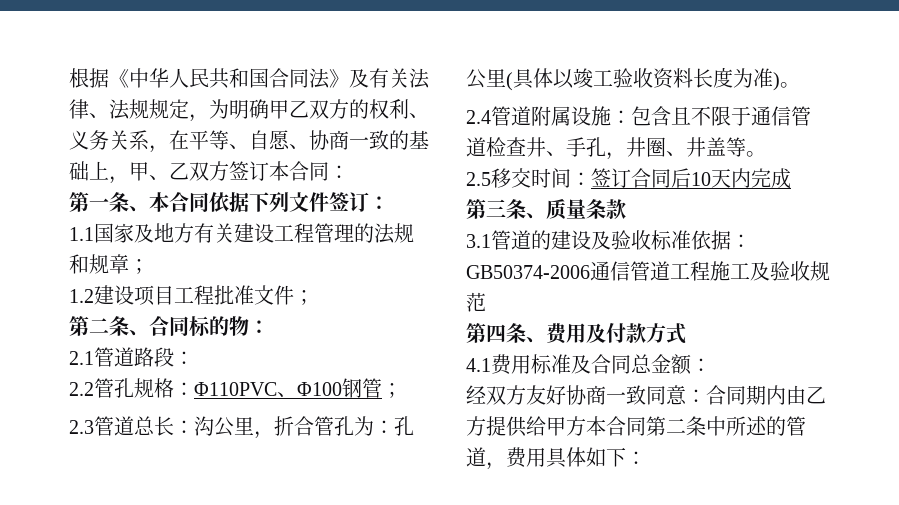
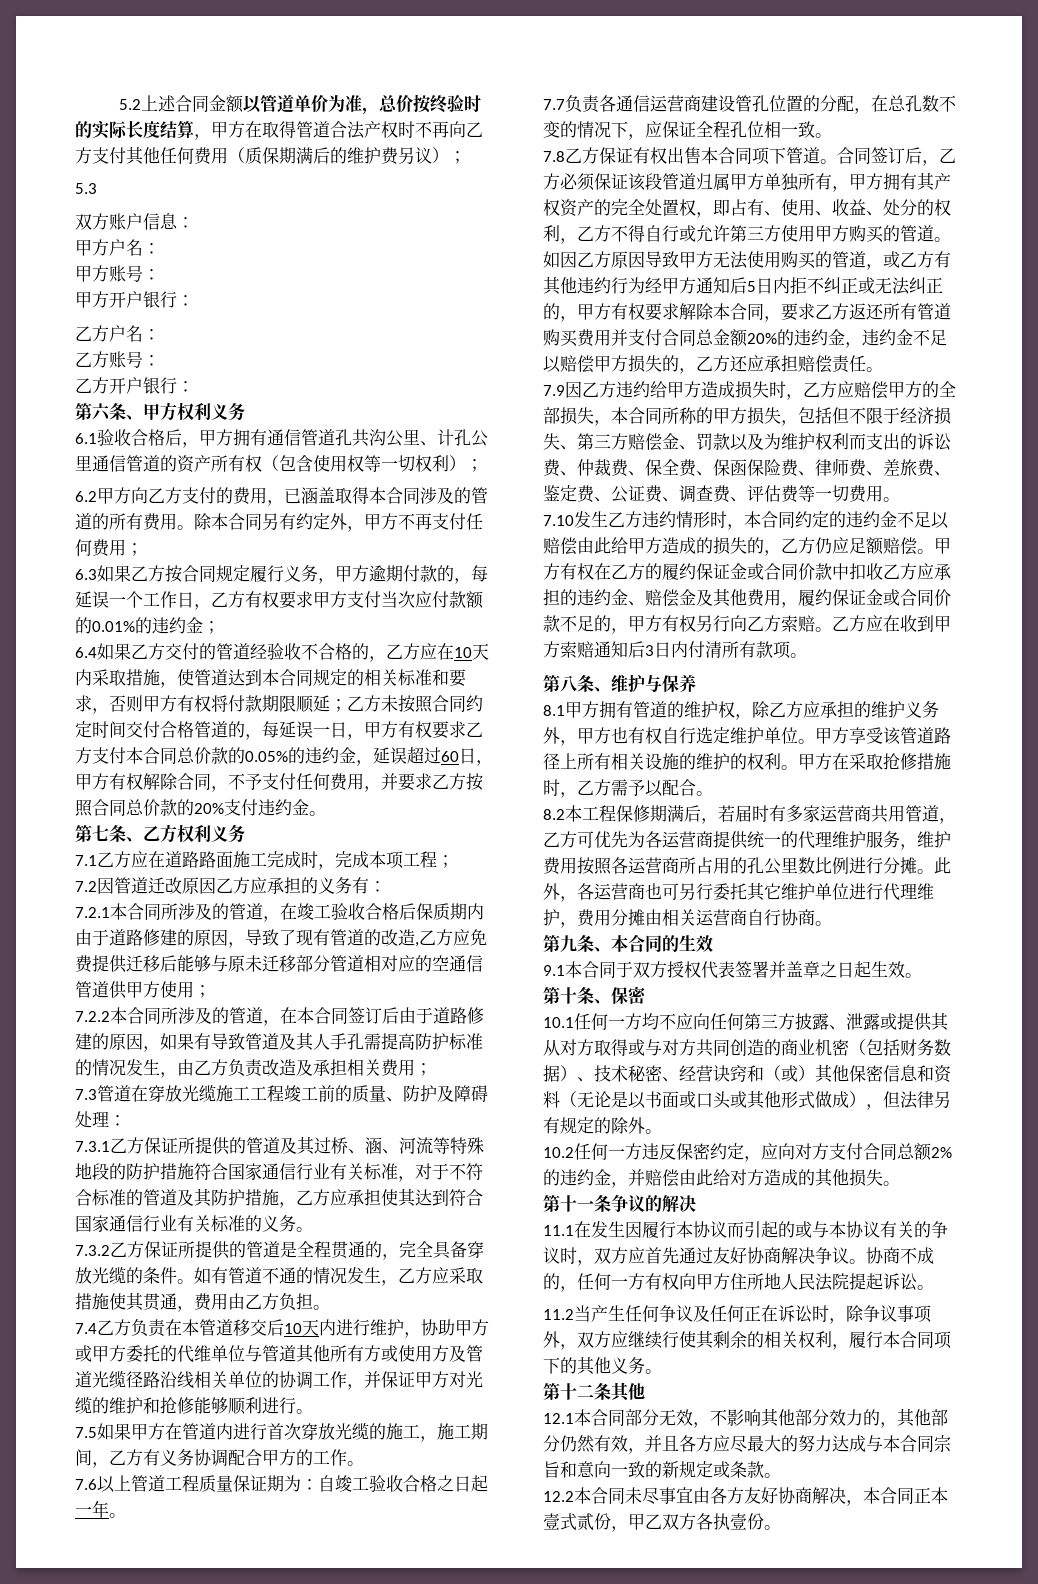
[69,68,430,89] [69,99,429,122] [69,130,429,153] [69,161,349,184] [69,192,389,213] [69,223,414,244] [69,254,149,274] [69,285,314,306] [69,316,269,337] [69,347,194,367] [69,378,402,398] [69,416,414,439] [466,67,800,91] [466,106,811,126] [466,137,766,160] [466,168,791,189] [466,199,626,219] [466,230,751,250] [466,261,830,281] [466,292,486,312] [466,322,686,344] [466,354,711,375] [466,385,826,405] [466,416,806,437] [466,447,646,470] 根据《中华人民共和国合同法》及有关法律、法规规定，为明确甲乙双方的权利、义务关系，在平等、自愿、协商一致的基础上，甲、乙双方签订本合同： // 第一条、本合同依据下列文件签订： // 1.1国家及地方有关建设工程管理的法规和规章； // 1.2建设项目工程批准文件； // 第二条、合同标的物： // 2.1管道路段： // 2.2管孔规格：Φ110PVC、Φ100钢管； // 2.3管道总长：沟公里，折合管孔为：孔公里(具体以竣工验收资料长度为准)。 // 2.4管道附属设施：包含且不限于通信管道检查井、手孔，井圈、井盖等。 // 2.5移交时间：签订合同后10天内完成 // 第三条、质量条款 // 3.1管道的建设及验收标准依据：GB50374-2006通信管道工程施工及验收规范 // 第四条、费用及付款方式 // 4.1费用标准及合同总金额： // 经双方友好协商一致同意：合同期内由乙方提供给甲方本合同第二条中所述的管道，费用具体如下： -> [118,94,481,115] [75,120,483,140] [75,146,466,165] [75,183,97,194] [75,213,194,230] [75,239,160,256] [75,265,160,282] [75,291,194,308] [75,325,160,342] [75,351,160,368] [75,377,194,394] [75,402,245,421] [75,429,488,448] [75,455,483,473] [75,487,488,506] [75,513,483,532] [75,539,143,557] [75,565,488,584] [75,591,484,610] [75,617,220,634] [75,643,489,662] [75,669,466,688] [75,695,483,714] [75,721,483,740] [75,746,493,766] [75,773,483,792] [75,799,326,817] [75,824,245,843] [75,851,454,870] [75,877,386,894] [75,903,484,922] [75,929,487,948] [75,955,483,973] [75,981,211,999] [75,1007,484,1026] [75,1032,483,1052] [75,1059,432,1078] [75,1085,488,1103] [75,1111,126,1128] [75,1136,484,1155] [75,1163,483,1182] [75,1188,483,1208] [75,1215,313,1233] [75,1241,484,1260] [75,1267,483,1286] [75,1292,330,1312] [75,1319,489,1338] [75,1344,483,1363] [75,1371,483,1390] [75,1397,313,1415] [75,1423,488,1442] [75,1449,364,1468] [75,1475,488,1493] [75,1500,126,1518] [543,95,956,114] [543,121,832,140] [543,147,956,166] [543,172,951,192] [543,199,951,218] [543,225,951,244] [543,251,951,270] [543,276,943,295] [543,303,951,322] [543,329,947,348] [543,355,883,374] [543,381,956,400] [543,407,951,426] [543,433,951,451] [543,458,951,477] [543,485,900,503] [543,511,949,530] [543,537,951,556] [543,563,951,580] [543,588,951,608] [543,615,951,634] [543,641,807,659] [543,674,696,692] [543,701,939,720] [543,727,951,746] [543,753,951,770] [543,779,713,798] [543,805,956,824] [543,831,951,850] [543,857,951,875] [543,882,934,902] [543,909,832,928] [543,934,713,952] [543,961,922,979] [543,986,646,1004] [543,1012,949,1031] [543,1039,951,1057] [543,1064,952,1083] [543,1090,951,1110] [543,1117,662,1134] [543,1143,952,1162] [543,1168,900,1188] [543,1194,696,1212] [543,1221,948,1238] [543,1247,934,1266] [543,1273,934,1292] [543,1305,932,1324] [543,1330,952,1350] [543,1356,662,1375] [543,1382,645,1402] [543,1408,948,1428] [543,1435,951,1454] [543,1461,781,1478] [543,1487,948,1506] [543,1513,781,1532] 5.2上述合同金额以管道单价为准，总价按终验时的实际长度结算，甲方在取得管道合法产权时不再向乙方支付其他任何费用（质保期满后的维护费另议）； // 5.3 // 双方账户信息： // 甲方户名： // 甲方账号： // 甲方开户银行： // 乙方户名： // 乙方账号： // 乙方开户银行： // 第六条、甲方权利义务 // 6.1验收合格后，甲方拥有通信管道孔共沟公里、计孔公里通信管道的资产所有权（包含使用权等一切权利）； // 6.2甲方向乙方支付的费用，已涵盖取得本合同涉及的管道的所有费用。除本合同另有约定外，甲方不再支付任何费用； // 6.3如果乙方按合同规定履行义务，甲方逾期付款的，每延误一个工作日，乙方有权要求甲方支付当次应付款额的0.01%的违约金； // 6.4如果乙方交付的管道经验收不合格的，乙方应在10天内采取措施，使管道达到本合同规定的相关标准和要求，否则甲方有权将付款期限顺延；乙方未按照合同约定时间交付合格管道的，每延误一日，甲方有权要求乙方支付本合同总价款的0.05%的违约金，延误超过60日，甲方有权解除合同，不予支付任何费用，并要求乙方按照合同总价款的20%支付违约金。 // 第七条、乙方权利义务 // 7.1乙方应在道路路面施工完成时，完成本项工程； // 7.2因管道迁改原因乙方应承担的义务有： // 7.2.1本合同所涉及的管道，在竣工验收合格后保质期内由于道路修建的原因，导致了现有管道的改造,乙方应免费提供迁移后能够与原未迁移部分管道相对应的空通信管道供甲方使用； // 7.2.2本合同所涉及的管道，在本合同签订后由于道路修建的原因，如果有导致管道及其人手孔需提高防护标准的情况发生，由乙方负责改造及承担相关费用； // 7.3管道在穿放光缆施工工程竣工前的质量、防护及障碍处理： // 7.3.1乙方保证所提供的管道及其过桥、涵、河流等特殊地段的防护措施符合国家通信行业有关标准，对于不符合标准的管道及其防护措施，乙方应承担使其达到符合国家通信行业有关标准的义务。 // 7.3.2乙方保证所提供的管道是全程贯通的，完全具备穿放光缆的条件。如有管道不通的情况发生，乙方应采取措施使其贯通，费用由乙方负担。 // 7.4乙方负责在本管道移交后10天内进行维护，协助甲方或甲方委托的代维单位与管道其他所有方或使用方及管道光缆径路沿线相关单位的协调工作，并保证甲方对光缆的维护和抢修能够顺利进行。 // 7.5如果甲方在管道内进行首次穿放光缆的施工，施工期间，乙方有义务协调配合甲方的工作。 // 7.6以上管道工程质量保证期为：自竣工验收合格之日起一年。 // 7.7负责各通信运营商建设管孔位置的分配，在总孔数不变的情况下，应保证全程孔位相一致。 // 7.8乙方保证有权出售本合同项下管道。合同签订后，乙方必须保证该段管道归属甲方单独所有，甲方拥有其产权资产的完全处置权，即占有、使用、收益、处分的权利，乙方不得自行或允许第三方使用甲方购买的管道。如因乙方原因导致甲方无法使用购买的管道，或乙方有其他违约行为经甲方通知后5日内拒不纠正或无法纠正的，甲方有权要求解除本合同，要求乙方返还所有管道购买费用并支付合同总金额20%的违约金，违约金不足以赔偿甲方损失的，乙方还应承担赔偿责任。 // 7.9因乙方违约给甲方造成损失时，乙方应赔偿甲方的全部损失，本合同所称的甲方损失，包括但不限于经济损失、第三方赔偿金、罚款以及为维护权利而支出的诉讼费、仲裁费、保全费、保函保险费、律师费、差旅费、鉴定费、公证费、调查费、评估费等一切费用。 // 7.10发生乙方违约情形时，本合同约定的违约金不足以赔偿由此给甲方造成的损失的，乙方仍应足额赔偿。甲方有权在乙方的履约保证金或合同价款中扣收乙方应承担的违约金、赔偿金及其他费用，履约保证金或合同价款不足的，甲方有权另行向乙方索赔。乙方应在收到甲方索赔通知后3日内付清所有款项。 // 第八条、维护与保养 // 8.1甲方拥有管道的维护权，除乙方应承担的维护义务外，甲方也有权自行选定维护单位。甲方享受该管道路径上所有相关设施的维护的权利。甲方在采取抢修措施时，乙方需予以配合。 // 8.2本工程保修期满后，若届时有多家运营商共用管道，乙方可优先为各运营商提供统一的代理维护服务，维护费用按照各运营商所占用的孔公里数比例进行分摊。此外，各运营商也可另行委托其它维护单位进行代理维护，费用分摊由相关运营商自行协商。 // 第九条、本合同的生效 // 9.1本合同于双方授权代表签署并盖章之日起生效。 // 第十条、保密 // 10.1任何一方均不应向任何第三方披露、泄露或提供其从对方取得或与对方共同创造的商业机密（包括财务数据）、技术秘密、经营诀窍和（或）其他保密信息和资料（无论是以书面或口头或其他形式做成），但法律另有规定的除外。 // 10.2任何一方违反保密约定，应向对方支付合同总额2%的违约金，并赔偿由此给对方造成的其他损失。 // 第十一条争议的解决 // 11.1在发生因履行本协议而引起的或与本协议有关的争议时，双方应首先通过友好协商解决争议。协商不成的，任何一方有权向甲方住所地人民法院提起诉讼。 // 11.2当产生任何争议及任何正在诉讼时，除争议事项外，双方应继续行使其剩余的相关权利，履行本合同项下的其他义务。 // 第十二条其他 // 12.1本合同部分无效，不影响其他部分效力的，其他部分仍然有效，并且各方应尽最大的努力达成与本合同宗旨和意向一致的新规定或条款。 // 12.2本合同未尽事宜由各方友好协商解决，本合同正本壹式贰份，甲乙双方各执壹份。

